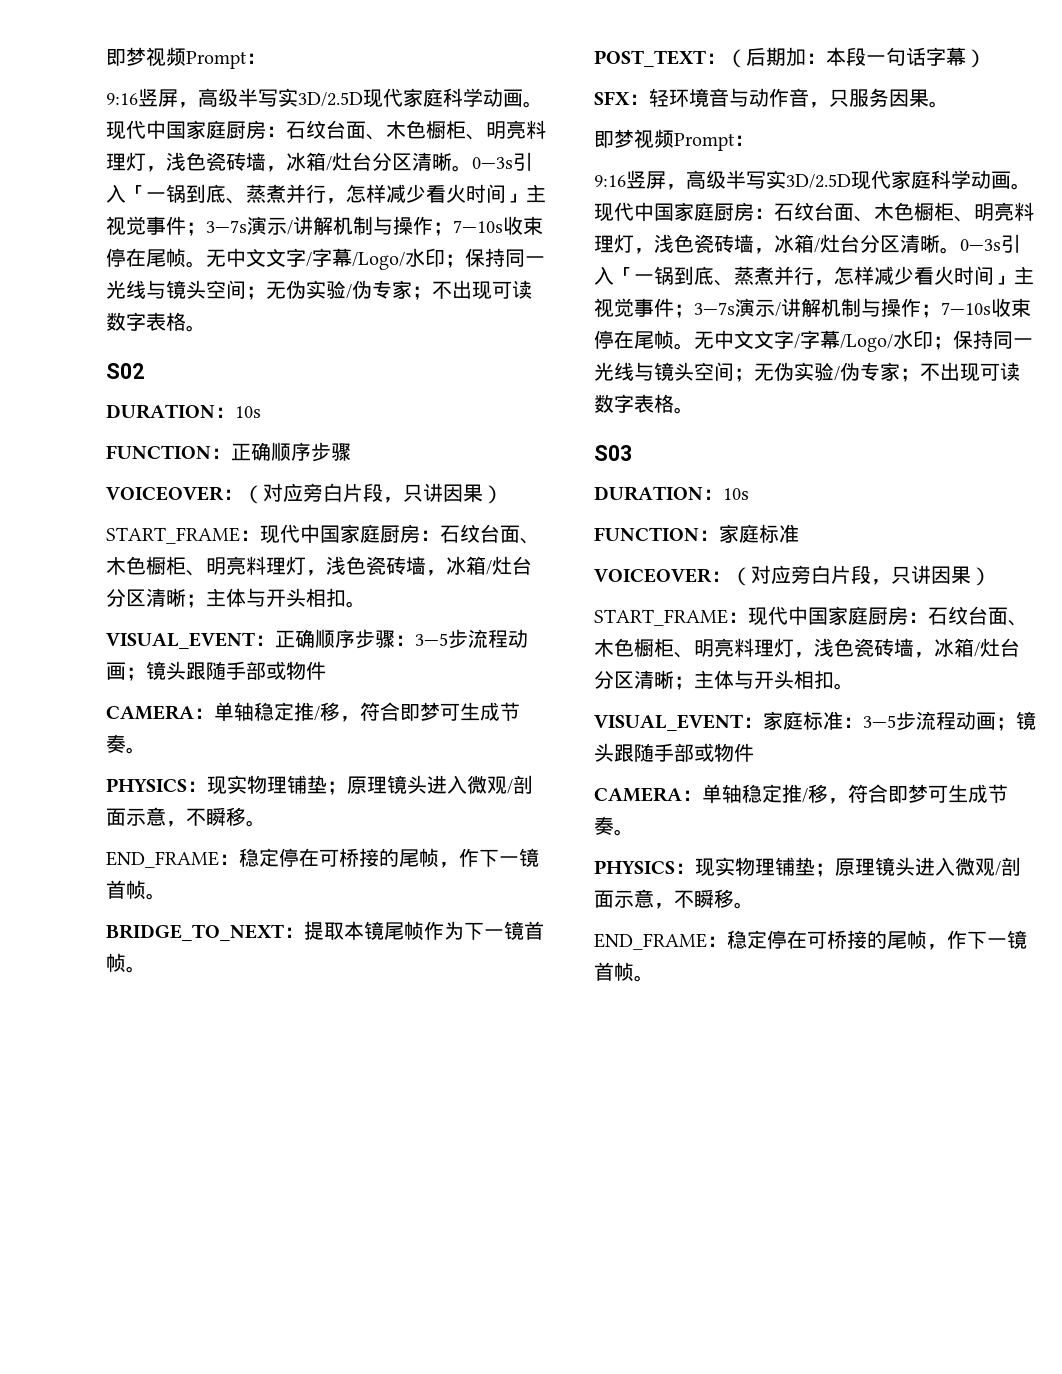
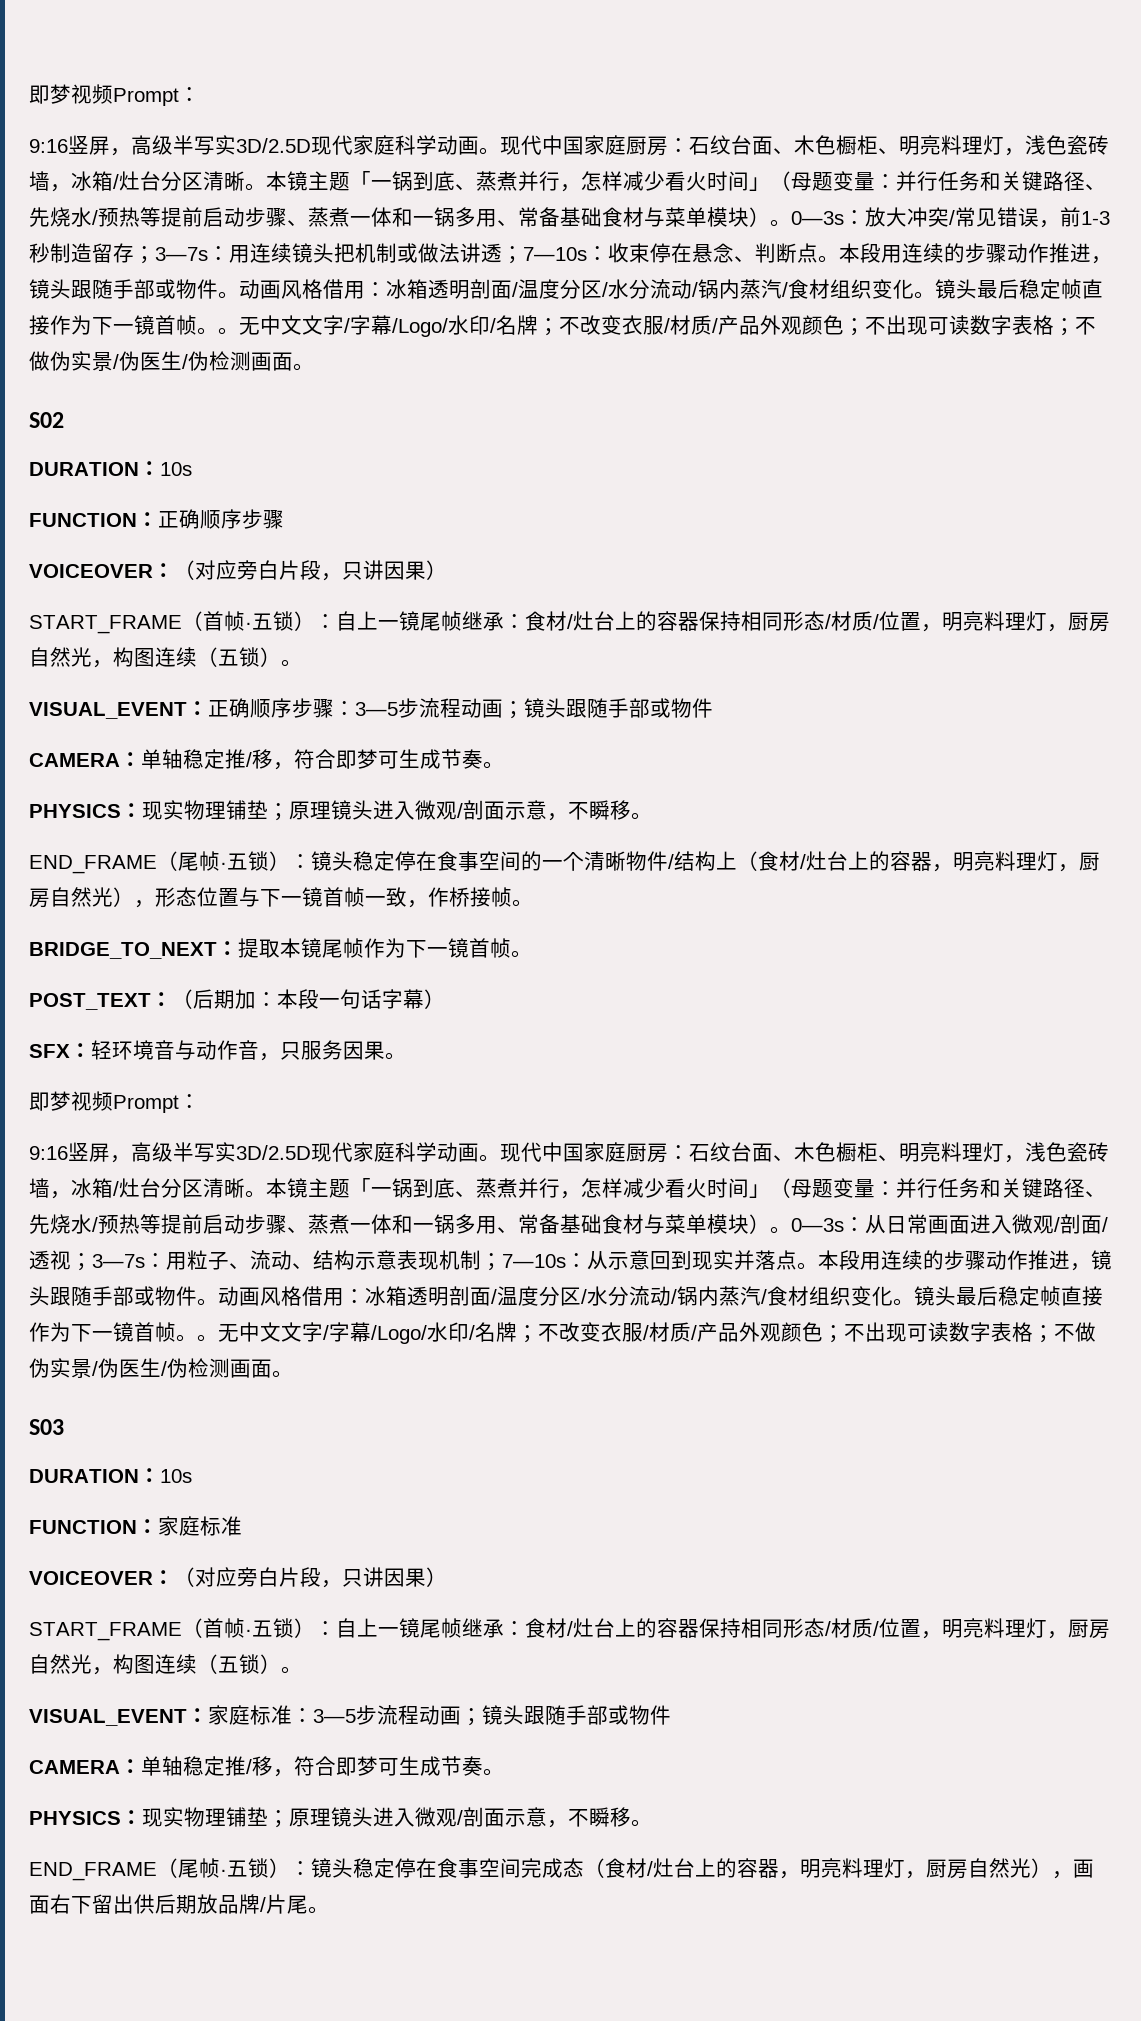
[472,152,533,171] [106,184,126,203] 0—3s引入 -> [266,171,350,191] 本镜主题
[526,184,546,203] [106,216,543,236] [106,248,545,270] [106,280,532,300] [106,312,186,331] 主视觉事件；3—7s演示/讲解机制与操作；7—10s收束停在尾帧。无中文文字/字幕/Logo/水印；保持同一光线与镜头空间；无伪实验/伪专家；不出现可读数字表格 -> [770,171,1106,191] [29,207,1110,228] [29,243,1112,264] [29,279,1103,299] [29,315,1096,337] [29,351,293,371] （母题变量：并行任务和关键路径、先烧水/预热等提前启动步骤、蒸煮一体和一锅多用、常备基础食材与菜单模块）。0—3s：放大冲突/常见错误，前1-3秒制造留存；3—7s：用连续镜头把机制或做法讲透；7—10s：收束停在悬念、判断点。本段用连续的步骤动作推进，镜头跟随手部或物件。动画风格借用：冰箱透明剖面/温度分区/水分流动/锅内蒸汽/食材组织变化。镜头最后稳定帧直接作为下一镜首帧。。无中文文字/字幕/Logo/水印/名牌；不改变衣服/材质/产品外观颜色；不出现可读数字表格；不做伪实景/伪医生/伪检测画面
[240,524,540,544] [106,556,532,576] [106,588,346,608] ：现代中国家庭厨房：石纹台面、木色橱柜、明亮料理灯，浅色瓷砖墙，冰箱/灶台分区清晰；主体与开头相扣 -> [182,611,1110,632] [29,647,281,668] （首帧·五锁）：自上一镜尾帧继承：食材/灶台上的容器保持相同形态/材质/位置，明亮料理灯，厨房自然光，构图连续（五锁）
[219,848,539,868] [106,880,126,899] ：稳定停在可桥接的尾帧，作下一镜首 -> [157,851,1100,872] [29,887,491,908] （尾帧·五锁）：镜头稳定停在食事空间的一个清晰物件/结构上（食材/灶台上的容器，明亮料理灯，厨房自然光），形态位置与下一镜首帧一致，作桥接
[960,234,1021,253] [594,266,614,285] 0—3s引入 -> [266,1178,350,1198] 本镜主题
[1014,266,1034,285] [594,298,1031,318] [594,330,1033,352] [594,362,1020,382] [594,394,674,413] 主视觉事件；3—7s演示/讲解机制与操作；7—10s收束停在尾帧。无中文文字/字幕/Logo/水印；保持同一光线与镜头空间；无伪实验/伪专家；不出现可读数字表格 -> [770,1178,1106,1198] [29,1214,1108,1234] [29,1250,1112,1271] [29,1286,1103,1306] [29,1322,1096,1344] [29,1358,272,1378] （母题变量：并行任务和关键路径、先烧水/预热等提前启动步骤、蒸煮一体和一锅多用、常备基础食材与菜单模块）。0—3s：从日常画面进入微观/剖面/透视；3—7s：用粒子、流动、结构示意表现机制；7—10s：从示意回到现实并落点。本段用连续的步骤动作推进，镜头跟随手部或物件。动画风格借用：冰箱透明剖面/温度分区/水分流动/锅内蒸汽/食材组织变化。镜头最后稳定帧直接作为下一镜首帧。。无中文文字/字幕/Logo/水印/名牌；不改变衣服/材质/产品外观颜色；不出现可读数字表格；不做伪实景/伪医生/伪检测画面
[728,606,1028,626] [594,638,1020,658] [594,670,834,690] ：现代中国家庭厨房：石纹台面、木色橱柜、明亮料理灯，浅色瓷砖墙，冰箱/灶台分区清晰；主体与开头相扣 -> [182,1618,1110,1639] [29,1654,281,1675] （首帧·五锁）：自上一镜尾帧继承：食材/灶台上的容器保持相同形态/材质/位置，明亮料理灯，厨房自然光，构图连续（五锁）
[707,930,1027,950] [594,962,634,982] ：稳定停在可桥接的尾帧，作下一镜首帧 -> [157,1858,1094,1879] [29,1894,308,1914] （尾帧·五锁）：镜头稳定停在食事空间完成态（食材/灶台上的容器，明亮料理灯，厨房自然光），画面右下留出供后期放品牌/片尾

